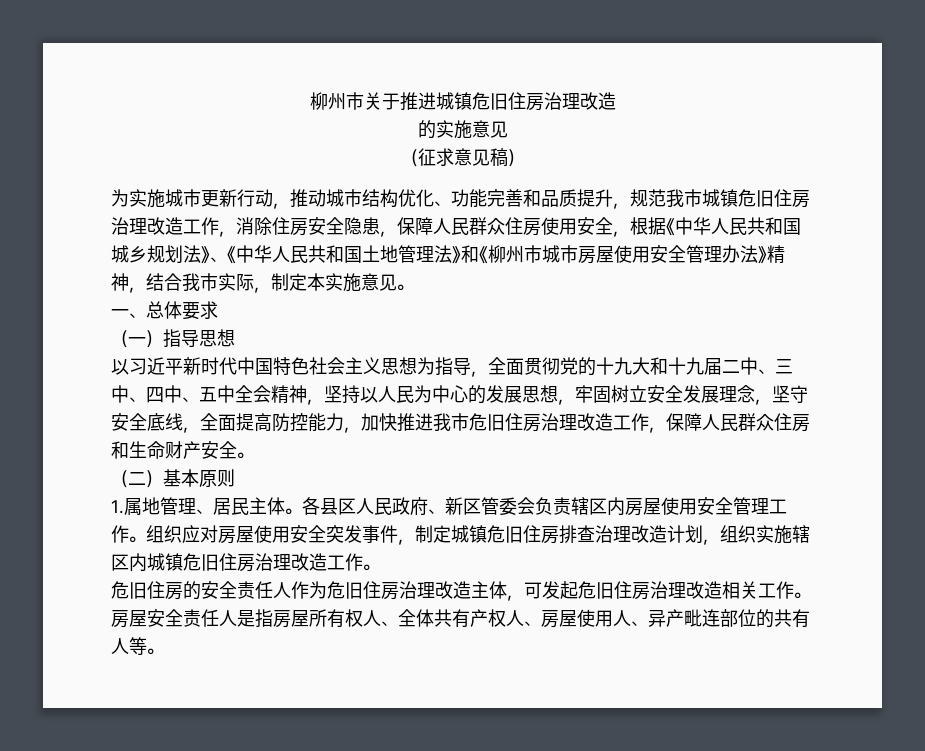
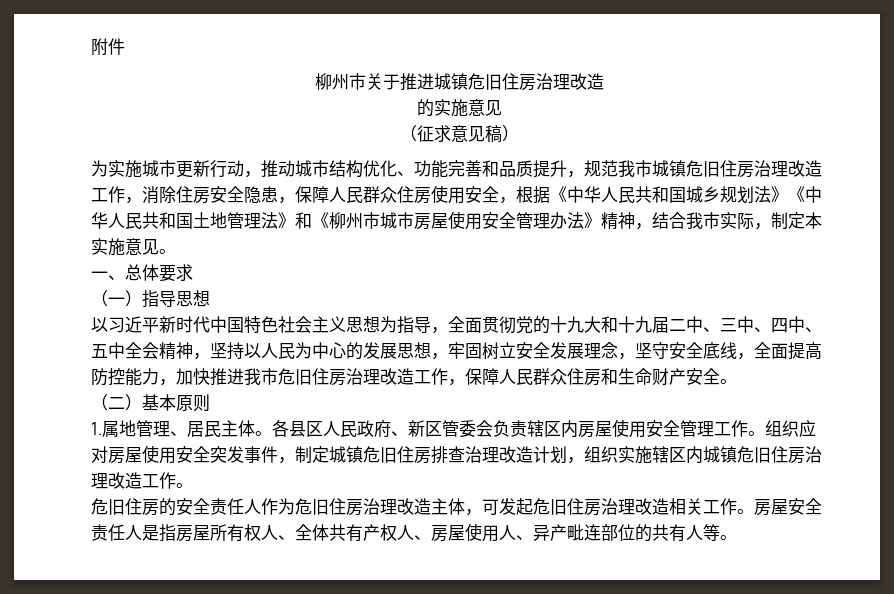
(309, 101) none -> [91,38,125,56] 附件 //
[210,257,227,262] 、 -> (788, 194) none

